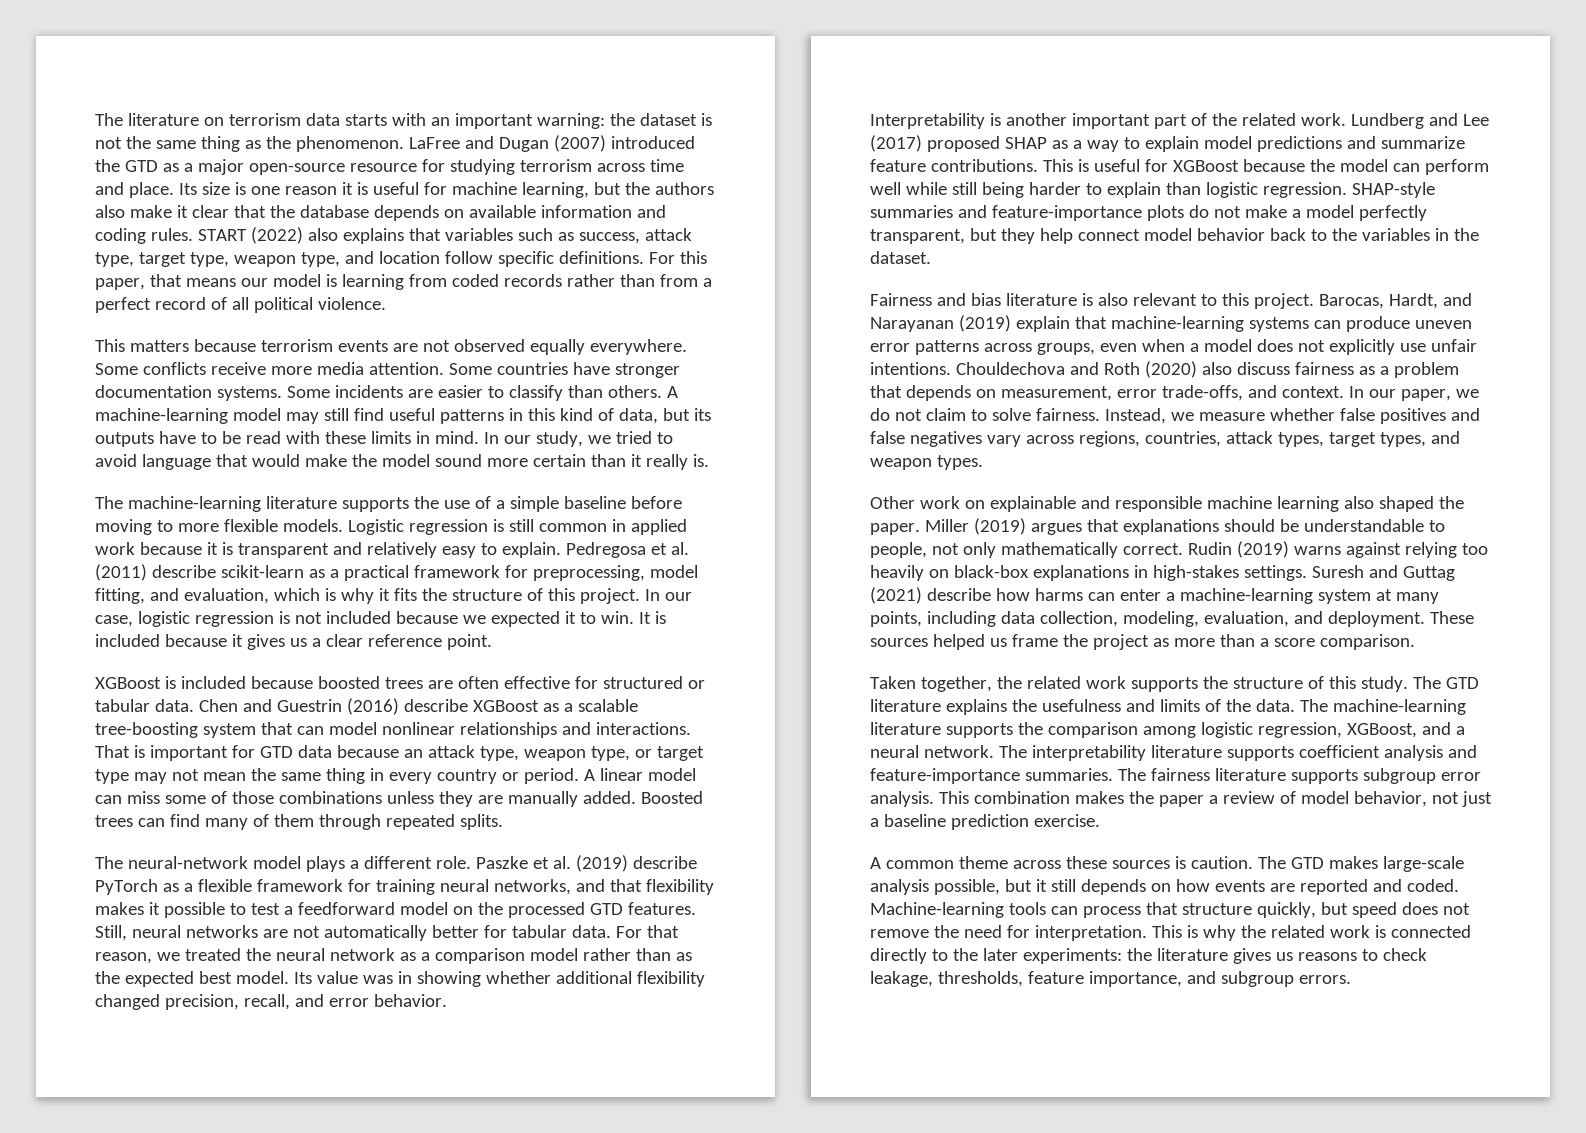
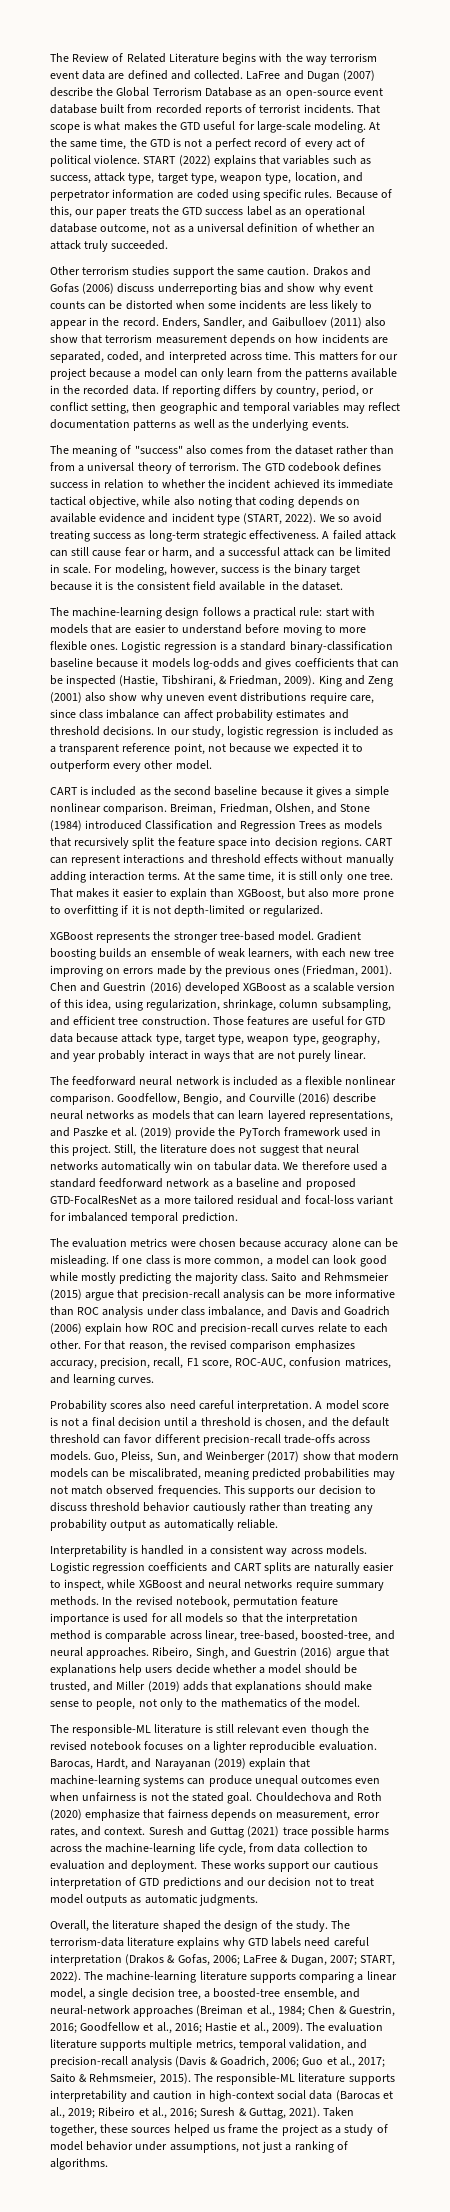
[95,113,712,129] [95,135,695,152] [95,159,684,175] [95,182,714,198] [95,205,666,221] [95,228,193,244] The literature on terrorism data starts with an important warning: the dataset is not the same thing as the phenomenon. LaFree and Dugan (2007) introduced the GTD as a major open-source resource for studying terrorism across time and place. Its size is one reason it is useful for machine learning, but the authors also make it clear that the database depends on available information and coding rules. -> [50,53,378,65] [50,70,376,82] [50,87,383,99] [50,104,380,116] [50,121,381,133] [50,138,366,150] [50,155,141,167] The Review of Related Literature begins with the way terrorism event data are defined and collected. LaFree and Dugan (2007) describe the Global Terrorism Database as an open-source event database built from recorded reports of terrorist incidents. That scope is what makes the GTD useful for large-scale modeling. At the same time, the GTD is not a perfect record of every act of political violence.
[307,228,338,241] also -> (211, 160) none
[344,251,707,267] [95,274,712,290] [95,297,386,313] [95,339,687,355] [95,362,680,378] [95,385,678,401] [95,408,711,424] [95,431,673,447] [95,454,709,470] [95,496,626,512] and location follow specific definitions. For this paper, that means our model is learning from coded records rather than from a perfect record of all political violence. // This matters because terrorism events are not observed equally everywhere. Some conflicts receive more media attention. Some countries have stronger documentation systems. Some incidents are easier to classify than others. A machine-learning model may still find useful patterns in this kind of data, but its outputs have to be read with these limits in mind. In our study, we tried to avoid language that would make the model sound more certain than it really is. // The machine-learning literature supports the use of a simple baseline -> [294,172,363,184] [50,189,392,201] [50,206,366,218] [50,223,376,235] [50,240,169,252] [50,266,371,278] [50,283,373,295] [50,300,373,312] [50,317,387,329] [50,334,388,346] [50,351,399,363] [50,368,398,380] [50,385,375,397] [50,402,400,414] [50,419,349,431] [50,445,395,457] [50,462,382,474] [50,479,394,489] [50,496,360,508] [50,513,383,525] [50,530,396,542] [50,547,391,559] [50,564,361,576] [50,581,344,591] [50,607,375,619] [50,624,243,634] location, and perpetrator information are coded using specific rules. Because of this, our paper treats the GTD success label as an operational database outcome, not as a universal definition of whether an attack truly succeeded. // Other terrorism studies support the same caution. Drakos and Gofas (2006) discuss underreporting bias and show why event counts can be distorted when some incidents are less likely to appear in the record. Enders, Sandler, and Gaibulloev (2011) also show that terrorism measurement depends on how incidents are separated, coded, and interpreted across time. This matters for our project because a model can only learn from the patterns available in the recorded data. If reporting differs by country, period, or conflict setting, then geographic and temporal variables may reflect documentation patterns as well as the underlying events. // The meaning of "success" also comes from the dataset rather than from a universal theory of terrorism. The GTD codebook defines success in relation to whether the incident achieved its immediate tactical objective, while also noting that coding depends on available evidence and incident type (START, 2022). We so avoid treating success as long-term strategic effectiveness. A failed attack can still cause fear or harm, and a successful attack can be limited in scale. For modeling, however, success is the binary target because it is the consistent field available in the dataset. // The machine-learning design follows a practical rule: start with models that are easier to understand
[282,519,343,532] models. -> [90,644,119,650] ones.
[508,519,687,535] [95,542,689,558] [95,564,698,581] [95,588,692,604] [95,615,133,627] still common in applied work because it is transparent and relatively easy to explain. Pedregosa et al. (2011) describe scikit-learn as a practical framework for preprocessing, model fitting, and evaluation, which is why it fits the structure of this project. In our case, -> [231,641,393,653] [50,658,400,670] [50,675,394,687] [50,692,374,704] [50,709,349,721] [50,726,224,738] a standard binary-classification baseline because it models log-odds and gives coefficients that can be inspected (Hastie, Tibshirani, & Friedman, 2009). King and Zeng (2001) also show why uneven event distributions require care, since class imbalance can affect probability estimates and threshold decisions. In our study,
[294,611,391,624] not included -> [333,726,394,736] [50,743,226,755] included as a transparent reference point, not
[600,611,666,624] [95,634,492,650] [95,676,705,689] [95,699,194,712] win. It is included because it gives us a clear reference point. // XGBoost is included because boosted trees are often effective for structured or tabular data. -> [50,760,212,772] [50,786,389,798] [50,803,371,815] [50,820,382,832] [50,837,394,849] [50,854,394,866] [50,871,393,883] [50,888,394,900] [50,905,323,917] [50,931,362,943] [50,948,395,960] [50,965,393,977] outperform every other model. // CART is included as the second baseline because it gives a simple nonlinear comparison. Breiman, Friedman, Olshen, and Stone (1984) introduced Classification and Regression Trees as models that recursively split the feature space into decision regions. CART can represent interactions and threshold effects without manually adding interaction terms. At the same time, it is still only one tree. That makes it easier to explain than XGBoost, but also more prone to overfitting if it is not depth-limited or regularized. // XGBoost represents the stronger tree-based model. Gradient boosting builds an ensemble of weak learners, with each new tree improving on errors made by the previous ones (Friedman, 2001).
[403,699,468,712] describe -> [184,982,240,994] developed
[95,722,691,738] [95,745,228,761] tree-boosting system that can model nonlinear relationships and interactions. That is important -> [357,982,396,991] [50,999,391,1011] [50,1016,344,1026] version of this idea, using regularization, shrinkage, column subsampling, and efficient tree construction. Those features are useful
[403,745,704,761] [95,768,696,784] [95,791,703,807] [95,814,503,830] [95,855,697,872] [95,879,714,895] [95,902,696,918] [95,925,679,941] [95,948,692,964] [95,971,705,987] [95,994,447,1010] [870,113,1489,129] [870,135,1465,152] [870,159,1489,175] [870,182,1435,198] [870,205,1427,221] [870,228,1479,244] [870,251,931,264] [870,293,1314,309] an attack type, weapon type, or target type may not mean the same thing in every country or period. A linear model can miss some of those combinations unless they are manually added. Boosted trees can find many of them through repeated splits. // The neural-network model plays a different role. Paszke et al. (2019) describe PyTorch as a flexible framework for training neural networks, and that flexibility makes it possible to test a feedforward model on the processed GTD features. Still, neural networks are not automatically better for tabular data. For that reason, we treated the neural network as a comparison model rather than as the expected best model. Its value was in showing whether additional flexibility changed precision, recall, and error behavior. // Interpretability is another important part of the related work. Lundberg and Lee (2017) proposed SHAP as a way to explain model predictions and summarize feature contributions. This is useful for XGBoost because the model can perform well while still being harder to explain than logistic regression. SHAP-style summaries and feature-importance plots do not make a model perfectly transparent, but they help connect model behavior back to the variables in the dataset. // Fairness and bias literature is also relevant to this project. -> [121,1033,380,1045] [50,1050,367,1062] [50,1076,397,1086] [50,1093,377,1105] [50,1110,393,1122] [50,1127,382,1139] [50,1144,360,1156] [50,1161,388,1173] [50,1178,356,1190] [50,1195,393,1205] [50,1212,238,1224] [50,1238,399,1250] [50,1255,387,1267] [50,1272,389,1284] [50,1289,395,1301] [50,1306,391,1318] [50,1323,389,1335] [50,1340,355,1352] [50,1357,391,1369] [50,1374,155,1386] [50,1400,389,1412] [50,1417,389,1429] [50,1434,371,1446] [50,1451,400,1463] [50,1468,395,1480] [50,1485,376,1497] [50,1502,373,1514] [50,1519,278,1531] [50,1545,367,1557] [50,1562,394,1574] [50,1579,384,1591] [50,1596,339,1608] [50,1613,359,1625] [50,1630,395,1642] [50,1647,389,1659] [50,1664,357,1676] [50,1681,372,1693] [50,1698,361,1710] [50,1724,369,1736] [50,1741,377,1753] attack type, target type, weapon type, geography, and year probably interact in ways that are not purely linear. // The feedforward neural network is included as a flexible nonlinear comparison. Goodfellow, Bengio, and Courville (2016) describe neural networks as models that can learn layered representations, and Paszke et al. (2019) provide the PyTorch framework used in this project. Still, the literature does not suggest that neural networks automatically win on tabular data. We therefore used a standard feedforward network as a baseline and proposed GTD-FocalResNet as a more tailored residual and focal-loss variant for imbalanced temporal prediction. // The evaluation metrics were chosen because accuracy alone can be misleading. If one class is more common, a model can look good while mostly predicting the majority class. Saito and Rehmsmeier (2015) argue that precision-recall analysis can be more informative than ROC analysis under class imbalance, and Davis and Goadrich (2006) explain how ROC and precision-recall curves relate to each other. For that reason, the revised comparison emphasizes accuracy, precision, recall, F1 score, ROC-AUC, confusion matrices, and learning curves. // Probability scores also need careful interpretation. A model score is not a final decision until a threshold is chosen, and the default threshold can favor different precision-recall trade-offs across models. Guo, Pleiss, Sun, and Weinberger (2017) show that modern models can be miscalibrated, meaning predicted probabilities may not match observed frequencies. This supports our decision to discuss threshold behavior cautiously rather than treating any probability output as automatically reliable. // Interpretability is handled in a consistent way across models. Logistic regression coefficients and CART splits are naturally easier to inspect, while XGBoost and neural networks require summary methods. In the revised notebook, permutation feature importance is used for all models so that the interpretation method is comparable across linear, tree-based, boosted-tree, and neural approaches. Ribeiro, Singh, and Guestrin (2016) argue that explanations help users decide whether a model should be trusted, and Miller (2019) adds that explanations should make sense to people, not only to the mathematics of the model. // The responsible-ML literature is still relevant even though the revised notebook focuses on a lighter reproducible evaluation.
[1414,320,1472,329] [870,339,1477,355] [870,361,1459,378] [870,385,902,398] uneven error patterns across groups, even when a model does not explicitly use unfair intentions. Chouldechova and Roth (2020) also discuss fairness as a problem that -> [254,1775,381,1787] [50,1792,383,1804] [50,1809,208,1821] unequal outcomes even when unfairness is not the stated goal. Chouldechova and Roth (2020) emphasize that fairness
[1161,385,1243,401] trade-offs, -> [50,1827,78,1838] rates,
[1348,386,1479,401] [870,408,1480,424] [870,431,1460,447] [870,455,983,470] [870,496,1464,512] [870,518,1445,535] [870,541,1488,558] [870,565,1455,581] [870,587,1439,604] [870,611,1474,627] In our paper, we do not claim to solve fairness. Instead, we measure whether false positives and false negatives vary across regions, countries, attack types, target types, and weapon types. // Other work on explainable and responsible machine learning also shaped the paper. Miller (2019) argues that explanations should be understandable to people, not only mathematically correct. Rudin (2019) warns against relying too heavily on black-box explanations in high-stakes settings. Suresh and Guttag (2021) describe how harms can enter a machine-learning system at many points, including data collection, modeling, evaluation, and deployment. These -> [148,1826,390,1838] [50,1843,368,1855] [50,1860,378,1872] [50,1877,375,1889] [50,1894,258,1906] [50,1920,351,1932] [50,1937,369,1949] [50,1954,396,1966] [50,1971,397,1983] [50,1988,360,2000] [50,2005,395,2017] [50,2022,384,2034] [50,2039,368,2051] [50,2056,386,2068] [50,2073,395,2085] [50,2090,393,2102] [50,2107,355,2119] [50,2124,129,2136] Suresh and Guttag (2021) trace possible harms across the machine-learning life cycle, from data collection to evaluation and deployment. These works support our cautious interpretation of GTD predictions and our decision not to treat model outputs as automatic judgments. // Overall, the literature shaped the design of the study. The terrorism-data literature explains why GTD labels need careful interpretation (Drakos & Gofas, 2006; LaFree & Dugan, 2007; START, 2022). The machine-learning literature supports comparing a linear model, a single decision tree, a boosted-tree ensemble, and neural-network approaches (Breiman et al., 1984; Chen & Guestrin, 2016; Goodfellow et al., 2016; Hastie et al., 2009). The evaluation literature supports multiple metrics, temporal validation, and precision-recall analysis (Davis & Goadrich, 2006; Guo et al., 2017; Saito & Rehmsmeier, 2015). The responsible-ML literature supports interpretability and caution in high-context social data (Barocas et al., 2019; Ribeiro et al., 2016; Suresh & Guttag, 2021). Taken together, these
[1173,634,1415,650] [870,676,1479,692] [870,699,1466,715] [870,722,1465,738] [870,745,1477,761] [870,768,1481,784] [870,791,1492,807] [870,814,1100,830] [870,856,1464,872] [870,879,1459,895] [870,902,1470,918] [870,925,1471,941] [870,948,1427,964] [870,971,1351,987] more than a score comparison. // Taken together, the related work supports the structure of this study. The GTD literature explains the usefulness and limits of the data. The machine-learning literature supports the comparison among logistic regression, XGBoost, and a neural network. The interpretability literature supports coefficient analysis and feature-importance summaries. The fairness literature supports subgroup error analysis. This combination makes the paper a review of model behavior, not just a baseline prediction exercise. // A common theme across these sources is caution. The GTD makes large-scale analysis possible, but it still depends on how events are reported and coded. Machine-learning tools can process that structure quickly, but speed does not remove the need for interpretation. This is why the related work is connected directly to the later experiments: the literature gives us reasons to check leakage, thresholds, feature importance, and subgroup errors. -> [335,2124,388,2136] [50,2141,348,2153] [50,2158,108,2170] a study of model behavior under assumptions, not just a ranking of algorithms.

